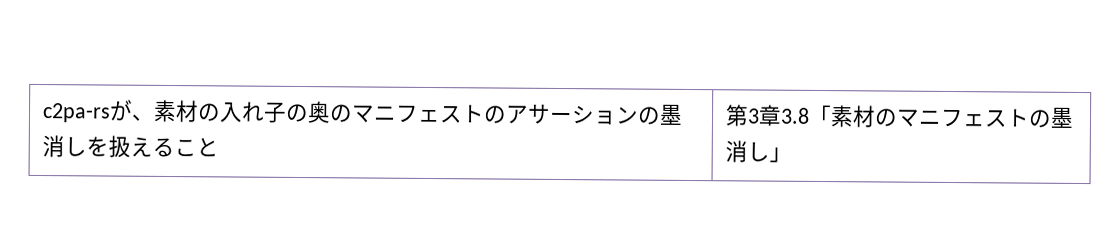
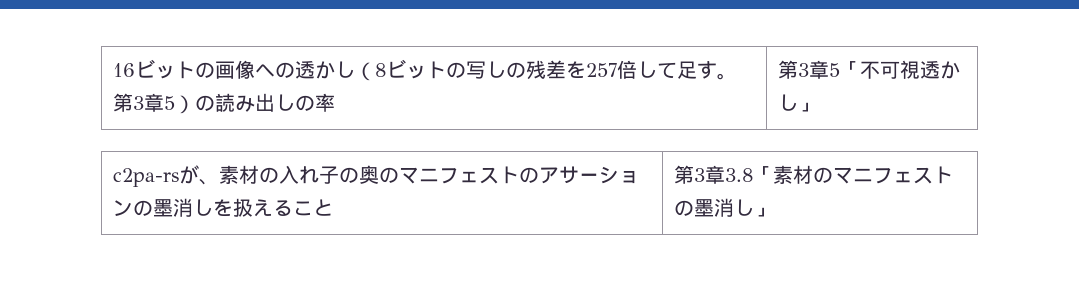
(42, 113) none -> [112,59,737,81] [112,93,335,114] [777,60,960,79] [777,94,818,112] 16ビットの画像への透かし（8ビットの写しの残差を257倍して足す。第3章5）の読み出しの率 | 第3章5「不可視透かし」 //

